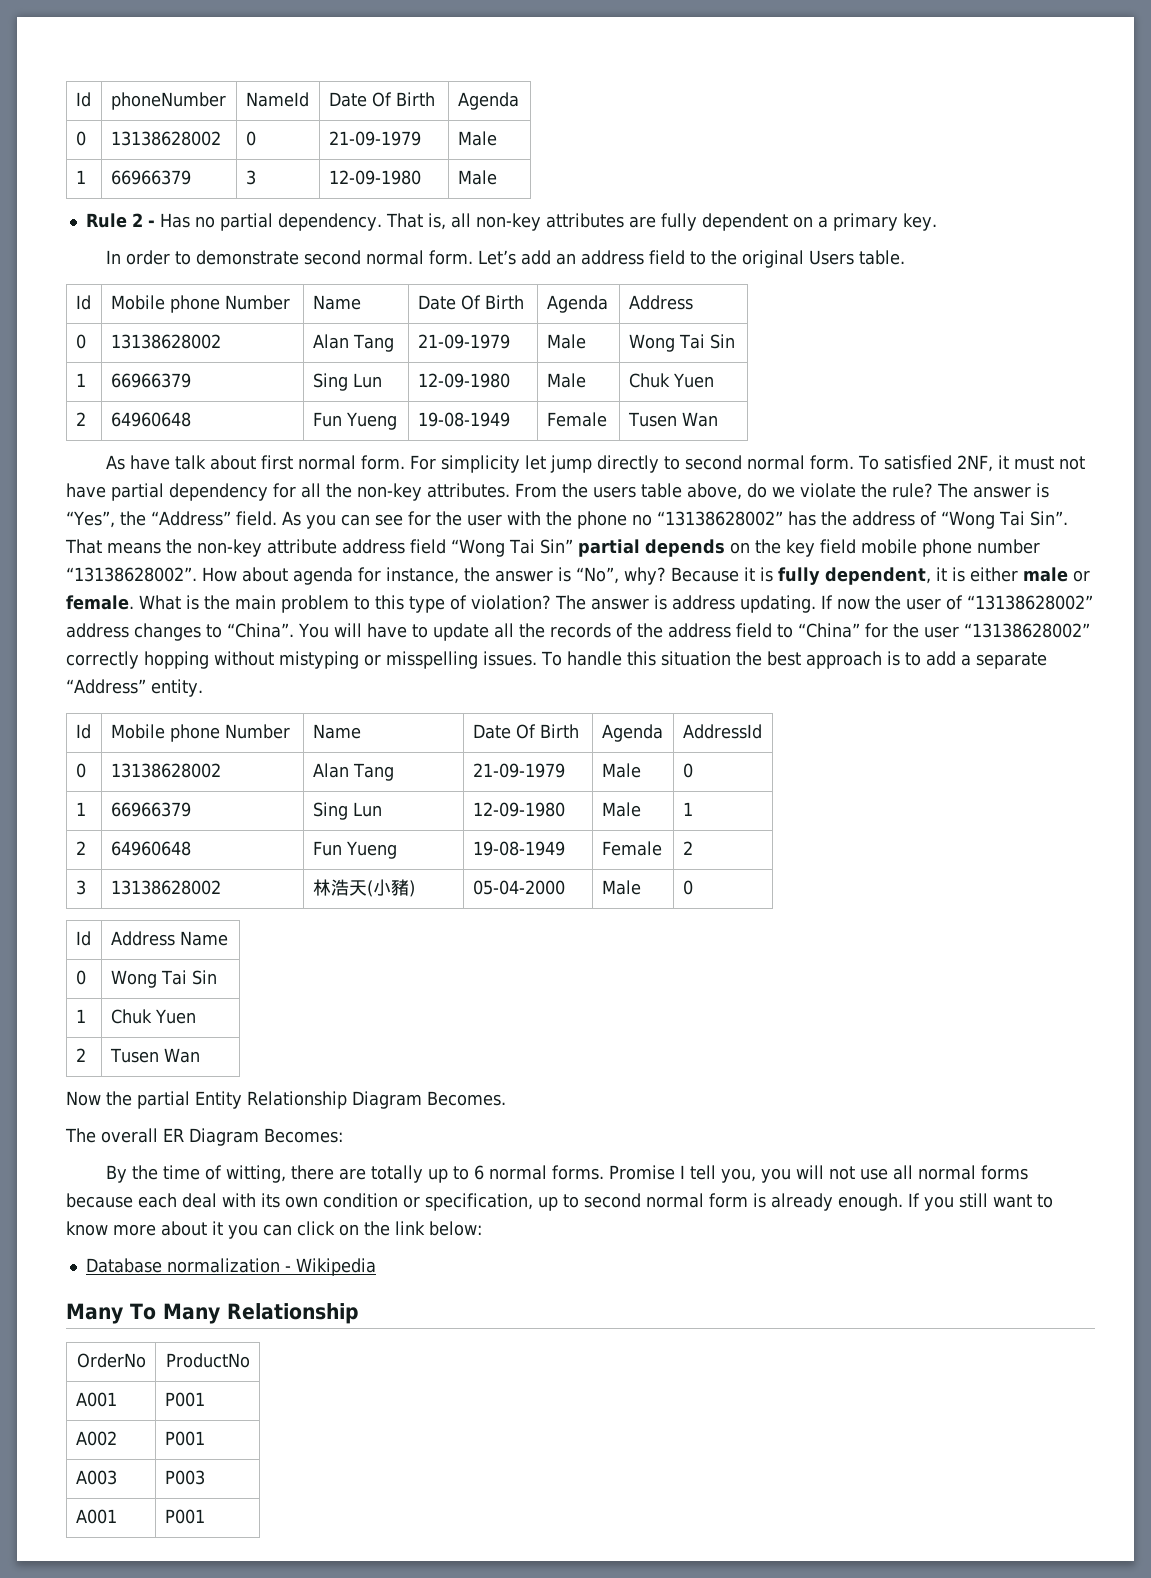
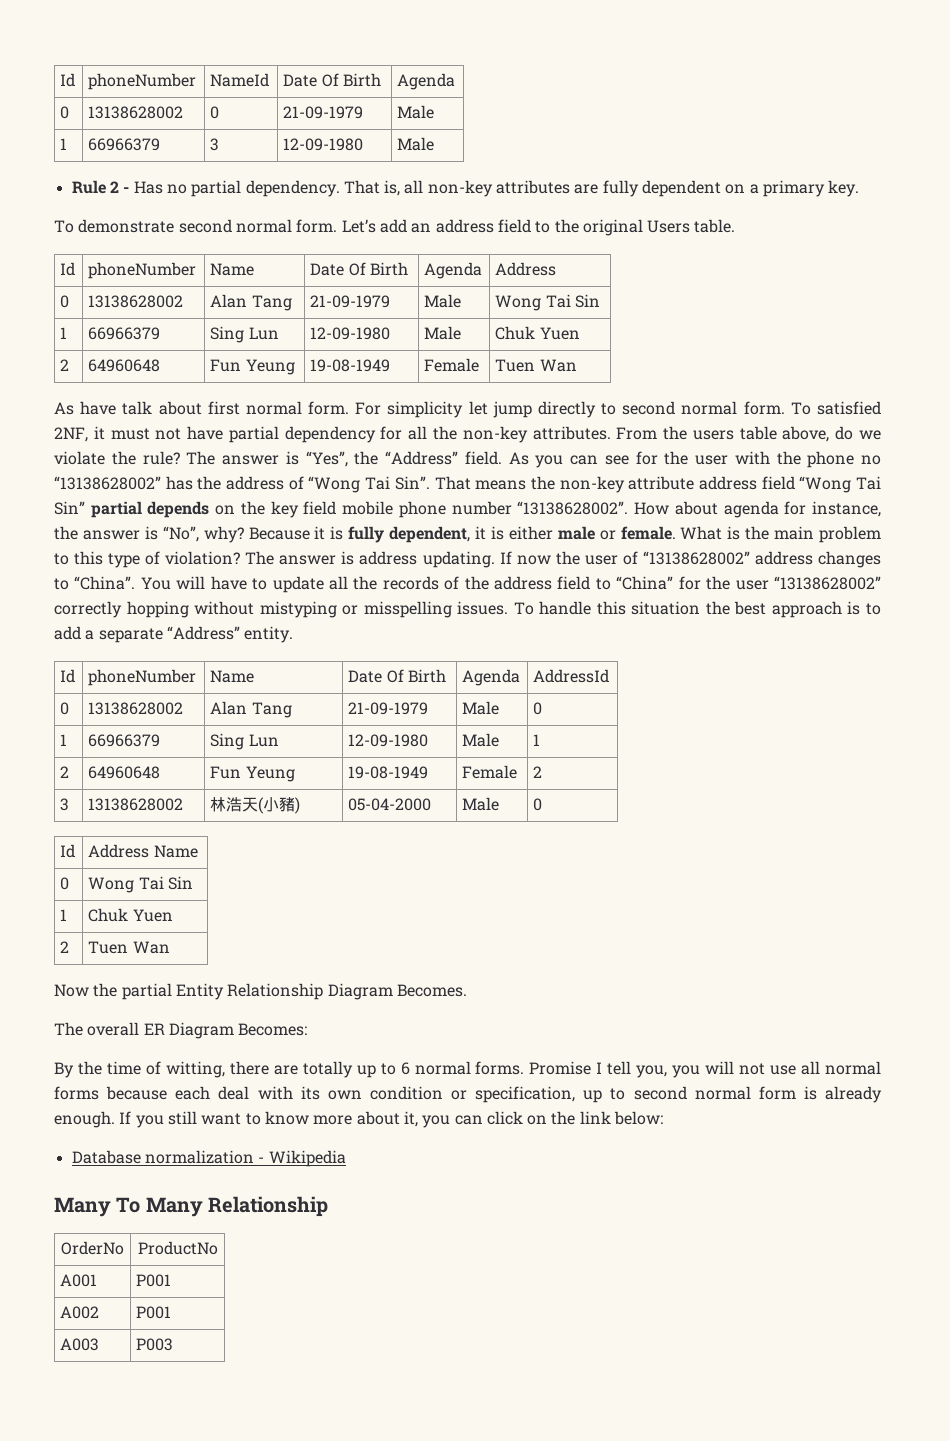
[106,250,192,265] In order to -> [54,220,74,233] To
[110,295,290,313] Mobile phone Number -> [88,262,197,279] phoneNumber
[345,412,397,430] [417,412,510,427] [546,412,607,427] [627,412,677,427] Yueng | 19-08-1949 | Female | Tusen -> [245,359,295,375] [310,359,391,372] [424,358,480,372] [495,359,536,372] Yeung | 19-08-1949 | Female | Tuen
[110,724,290,742] Mobile phone Number -> [88,669,197,686] phoneNumber
[345,841,397,859] Yueng -> [245,766,295,782] Yeung
[109,1048,159,1063] Tusen -> [88,941,129,954] Tuen
[212,1221,223,1235] it -> [403,1111,418,1127] it,
[75,1509,117,1524] [164,1509,205,1524] // A001 | P001 -> (174, 1344) none

